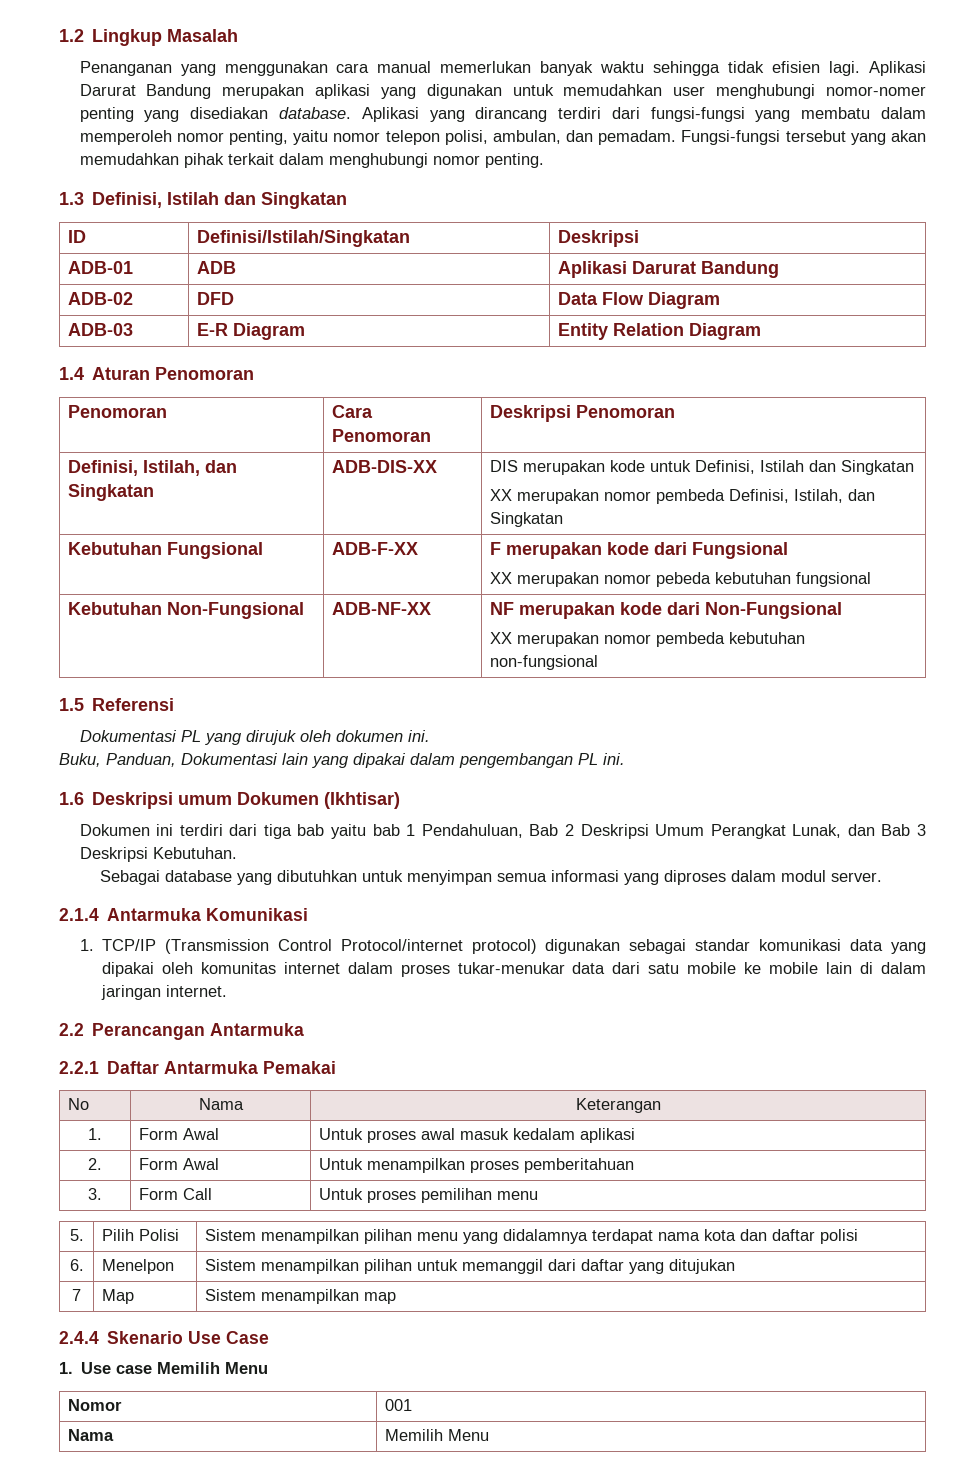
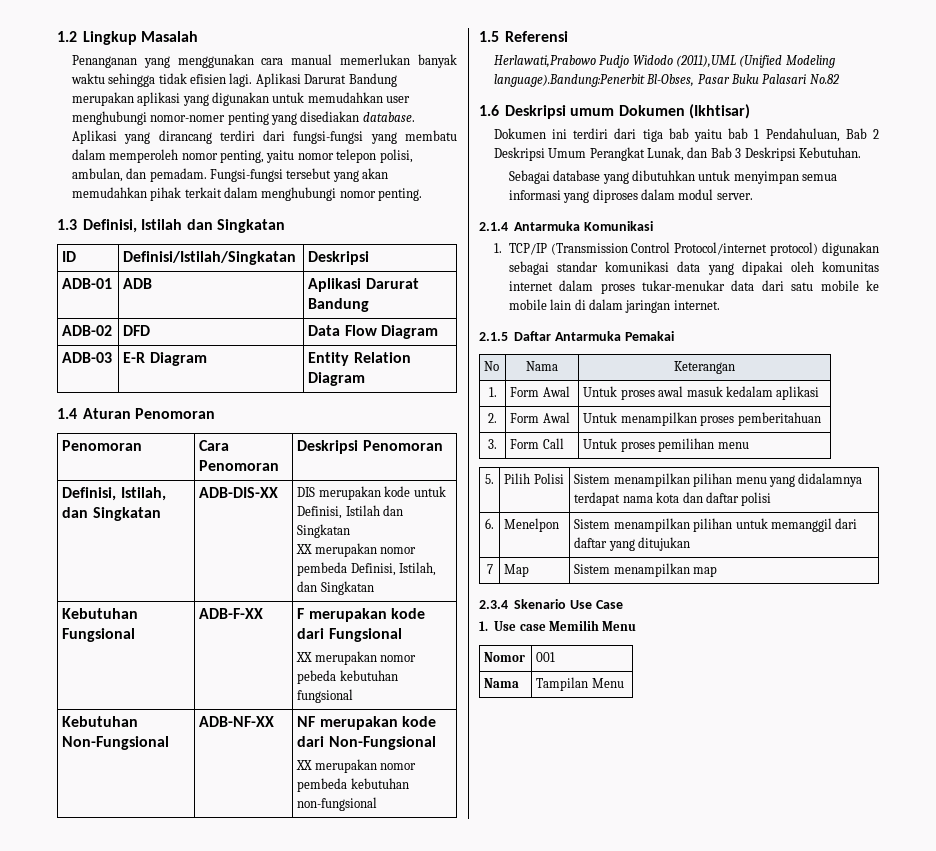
[79,730,430,745] [59,753,625,768] Dokumentasi PL yang dirujuk oleh dokumen ini. // Buku, Panduan, Dokumentasi lain yang dipakai dalam pengembangan PL ini. -> [493,55,835,68] [493,74,839,87] Herlawati,Prabowo Pudjo Widodo (2011),UML (Unified Modeling language).Bandung:Penerbit Bl-Obses, Pasar Buku Palasari No.82
[59,1023,305,1040] [59,1061,99,1074] 2.2 Perancangan Antarmuka // 2.2.1 -> [479,332,508,341] 2.1.5
[59,1331,99,1344] 2.4.4 -> [479,600,508,609] 2.3.4
[384,1429,443,1441] Memilih -> [536,677,589,691] Tampilan

